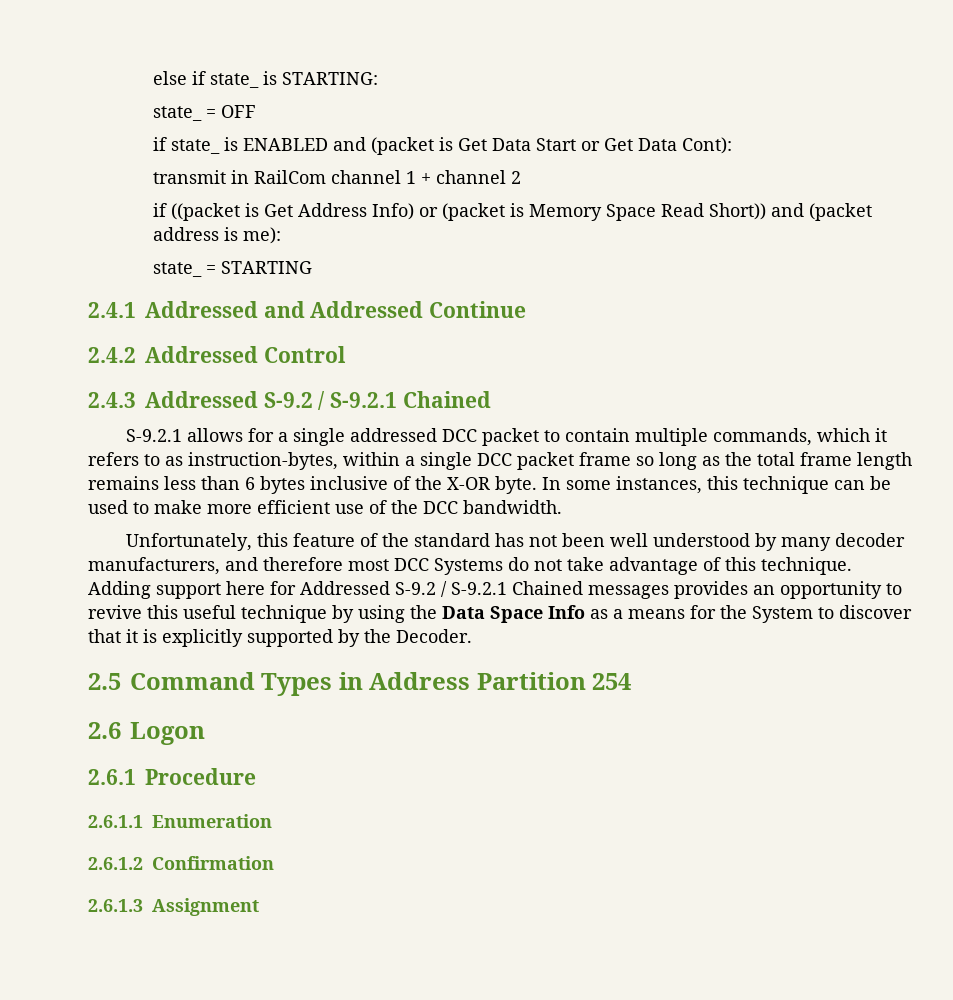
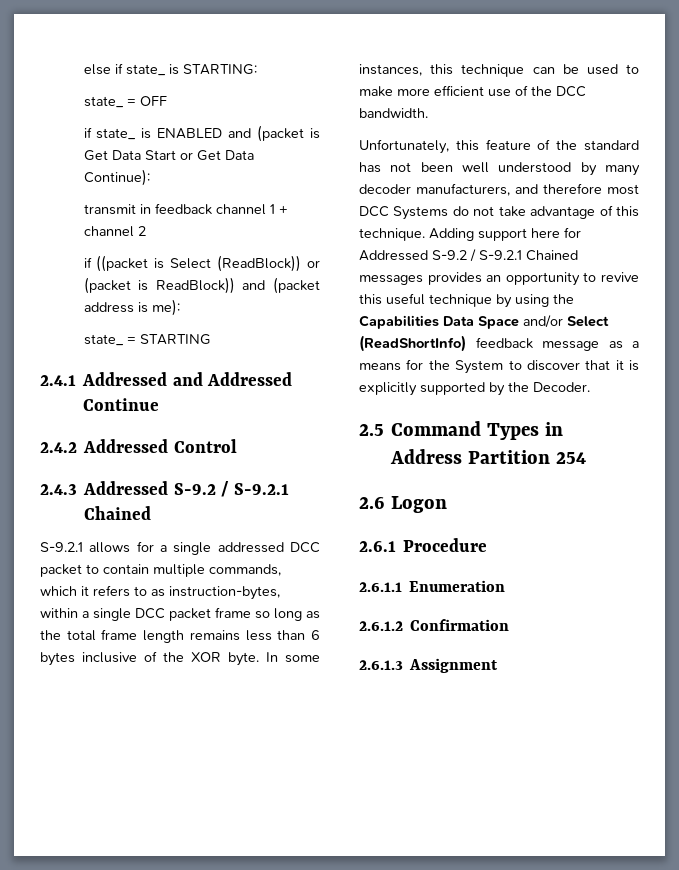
[681,137,732,154] Cont): -> [83,169,150,186] Continue):
[253,170,326,184] RailCom -> [154,203,212,215] feedback
[263,203,766,221] Get Address Info) or (packet is Memory Space Read Short)) -> [170,255,320,272] [83,277,235,294] Select (ReadBlock)) or (packet is ReadBlock))
[447,477,490,490] X-OR -> [191,652,221,662] XOR
(437, 612) none -> [359,315,439,329] Capabilities
[548,605,585,619] Info -> [523,315,609,328] [359,335,599,352] and/or Select (ReadShortInfo) feedback message

